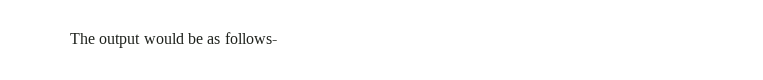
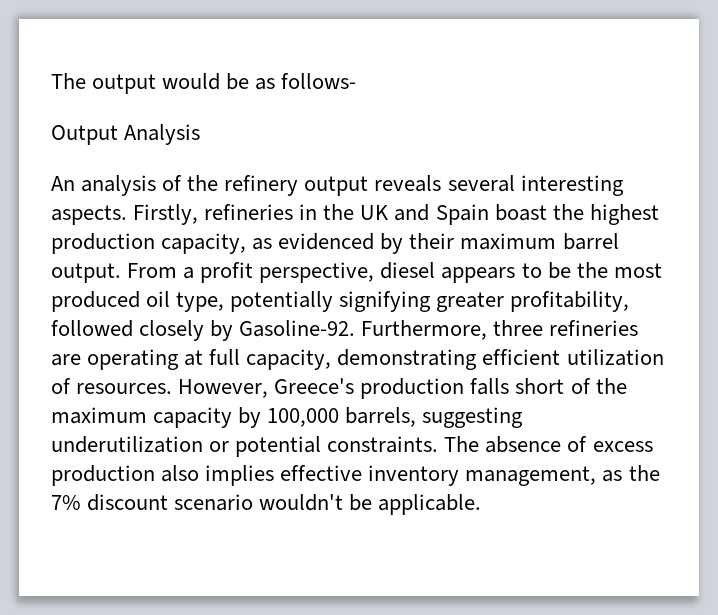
(277, 38) none -> [51,124,201,145] [51,175,624,196] [51,204,659,225] [51,233,619,254] [51,262,662,283] [51,291,630,312] [51,320,639,341] [51,349,664,370] [51,378,627,399] [51,407,524,428] [51,436,653,457] [51,465,660,486] [51,494,482,515] // Output Analysis // An analysis of the refinery output reveals several interesting aspects. Firstly, refineries in the UK and Spain boast the highest production capacity, as evidenced by their maximum barrel output. From a profit perspective, diesel appears to be the most produced oil type, potentially signifying greater profitability, followed closely by Gasoline-92. Furthermore, three refineries are operating at full capacity, demonstrating efficient utilization of resources. However, Greece's production falls short of the maximum capacity by 100,000 barrels, suggesting underutilization or potential constraints. The absence of excess production also implies effective inventory management, as the 7% discount scenario wouldn't be applicable.

